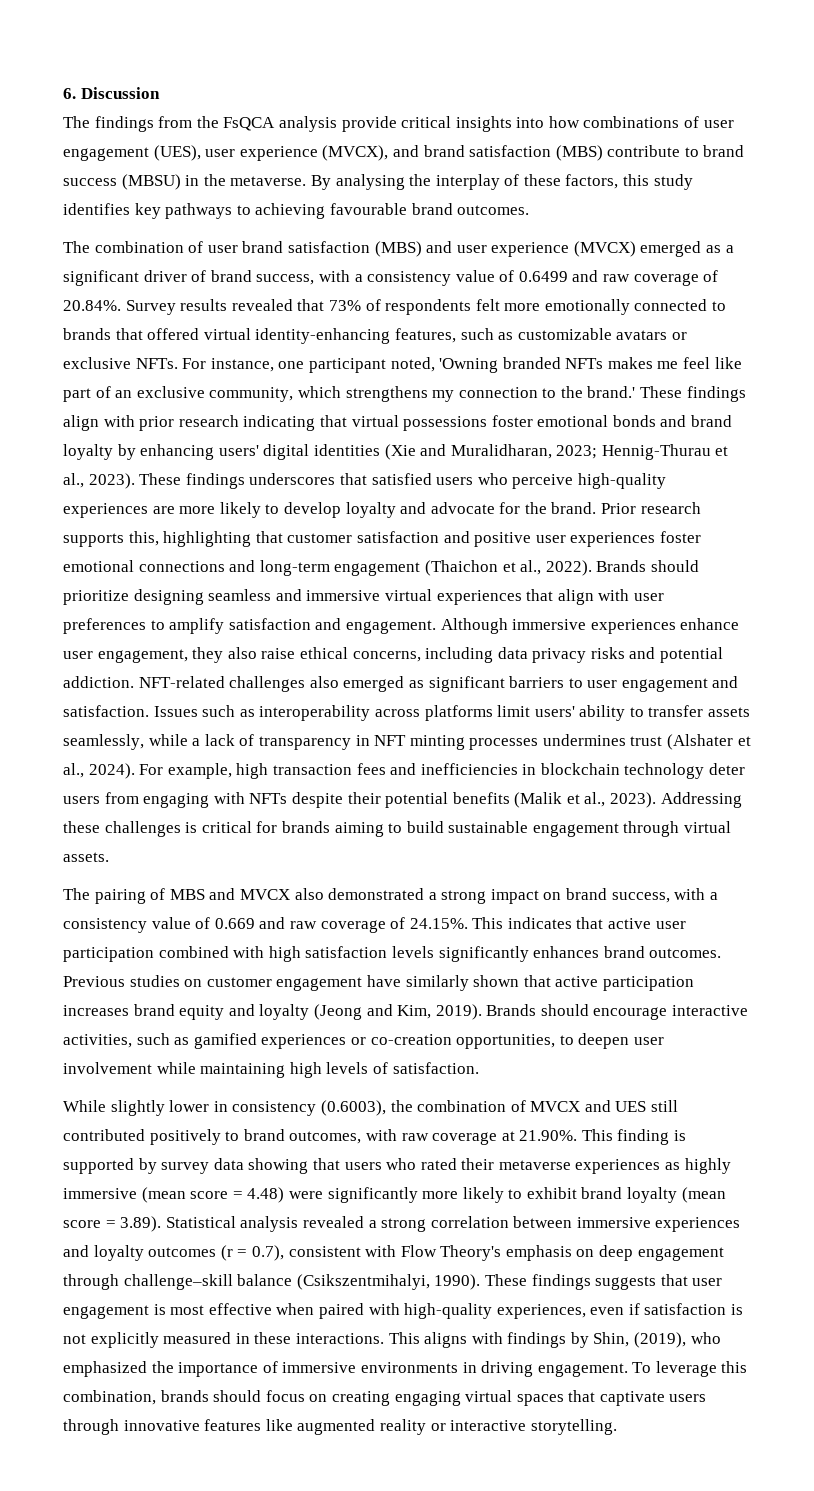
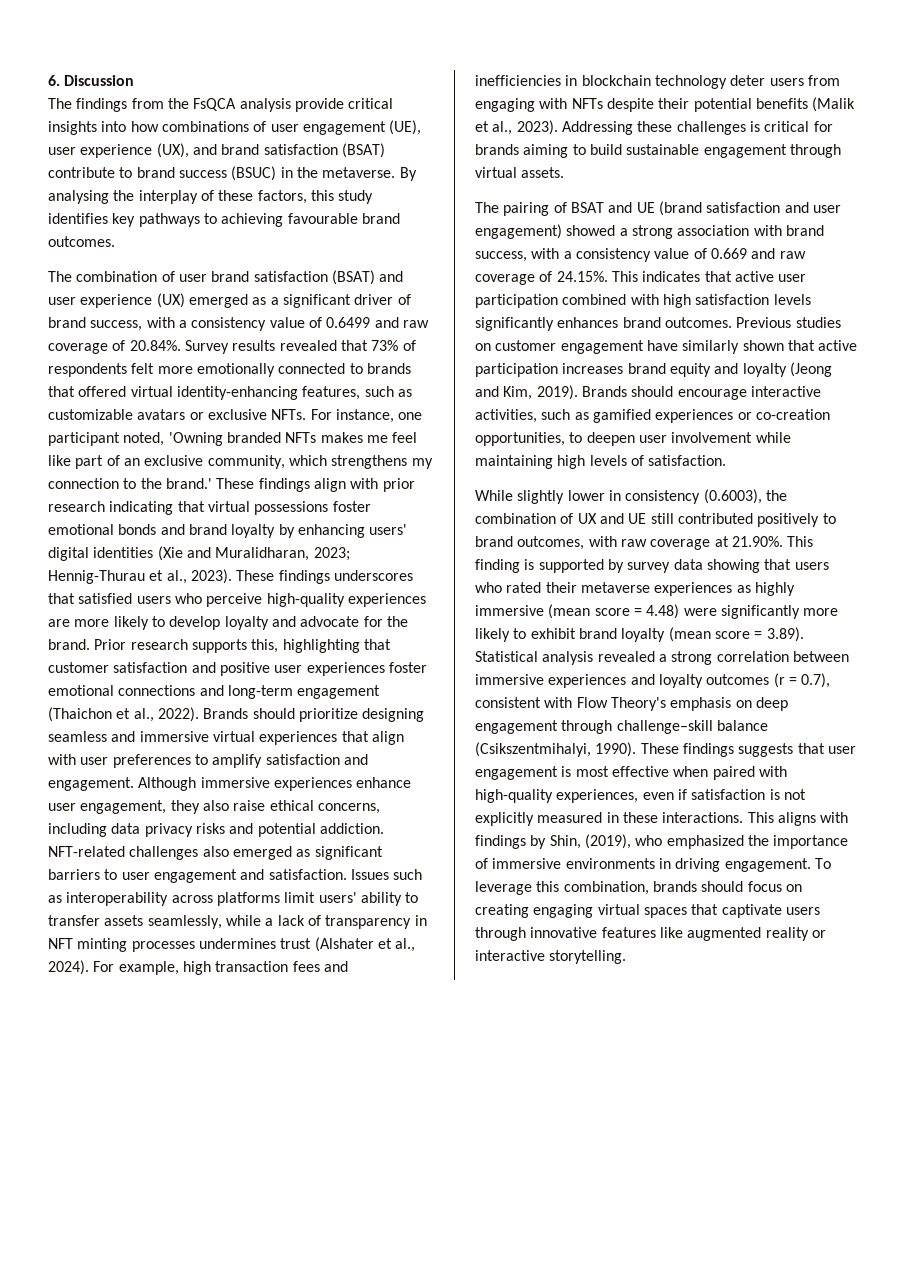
[153,145,389,161] (UES), user experience (MVCX), -> [389,120,422,135] [48,143,189,158] (UE), user experience (UX),
[555,145,603,161] (MBS) -> [341,143,385,158] (BSAT)
[121,174,181,190] (MBSU) -> [231,166,277,181] (BSUC)
[374,241,422,257] (MBS) -> [331,270,375,285] (BSAT)
[573,241,636,257] (MVCX) -> [156,293,185,308] (UX)
[169,888,562,904] MBS and MVCX also demonstrated a strong impact on -> [570,201,841,216] [475,224,782,239] BSAT and UE (brand satisfaction and user engagement) showed a strong association with
[530,1100,647,1112] MVCX and UES -> [577,513,647,524] UX and UE

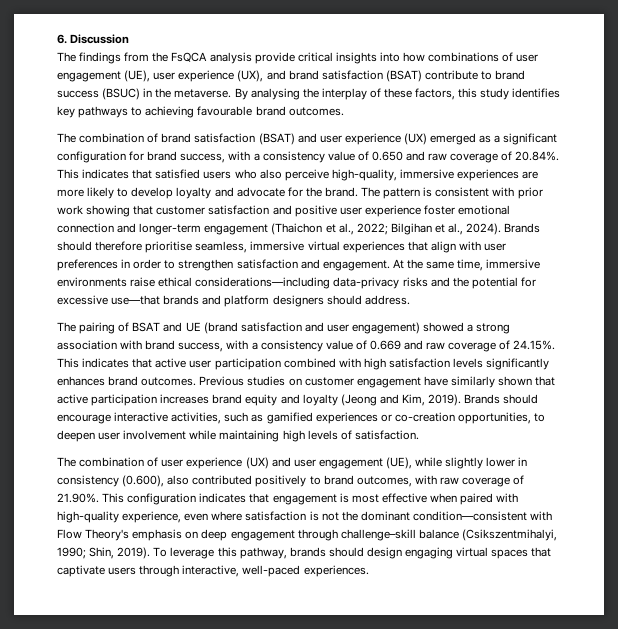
[178,274,207,282] user -> (159, 138) none
[354,294,411,305] [48,317,371,331] driver of brand success, with a consistency value of 0.6499 -> [57,151,403,163] configuration for brand success, with a consistency value of 0.650
[184,340,416,354] [48,363,411,377] [48,386,412,400] [48,409,423,423] [48,432,418,446] [48,455,433,469] [48,478,415,492] [48,501,371,515] [48,524,408,538] [48,546,350,561] [48,569,413,584] [48,593,345,607] Survey results revealed that 73% of respondents felt more emotionally connected to brands that offered virtual identity-enhancing features, such as customizable avatars or exclusive NFTs. For instance, one participant noted, 'Owning branded NFTs makes me feel like part of an exclusive community, which strengthens my connection to the brand.' These findings align with prior research indicating that virtual possessions foster emotional bonds and brand loyalty by enhancing users' digital identities (Xie and Muralidharan, 2023; Hennig-Thurau et al., 2023). These findings underscores that satisfied users who perceive high-quality -> [57,169,454,181] This indicates that satisfied users who also perceive high-quality, immersive
[94,639,360,653] Prior research supports this, highlighting -> [361,187,543,199] [57,205,131,217] The pattern is consistent with prior work showing
[306,662,427,676] [48,685,293,699] experiences foster emotional connections and long-term -> [364,205,511,217] [57,223,202,235] experience foster emotional connection and longer-term
[157,707,425,722] [48,731,136,742] 2022). Brands should prioritize designing seamless and -> [356,223,541,235] [57,241,248,253] 2022; Bilgihan et al., 2024). Brands should therefore prioritise seamless,
[194,754,368,768] [48,777,412,791] [48,800,380,814] [48,823,384,837] [48,846,383,860] [48,869,423,883] [48,892,419,906] [48,915,427,929] [48,937,416,952] [48,960,348,975] [475,75,840,89] [475,97,856,112] [475,120,833,135] [475,144,841,158] [475,167,565,178] to amplify satisfaction and engagement. Although immersive experiences enhance user engagement, they also raise ethical concerns, including data privacy risks and potential addiction. NFT-related challenges also emerged as significant barriers to user engagement and satisfaction. Issues such as interoperability across platforms limit users' ability to transfer assets seamlessly, while a lack of transparency in NFT minting processes undermines trust (Alshater et al., 2024). For example, high transaction fees and inefficiencies in blockchain technology deter users from engaging with NFTs despite their potential benefits (Malik et al., 2023). Addressing these challenges is critical for brands aiming to build sustainable engagement through virtual assets. -> [121,259,541,271] [57,277,536,289] [57,295,410,307] in order to strengthen satisfaction and engagement. At the same time, immersive environments raise ethical considerations—including data-privacy risks and the potential for excessive use—that brands and platform designers should address.
[475,489,787,504] [475,513,674,524] While slightly lower in consistency (0.6003), the combination of UX and UE still -> [57,457,528,469] [57,475,190,487] The combination of user experience (UX) and user engagement (UE), while slightly lower in consistency (0.600), also
[714,536,729,547] at -> [513,475,525,485] of
[475,559,829,573] [475,582,795,596] [475,604,839,619] [475,627,804,642] [475,651,849,665] [475,673,831,688] [475,697,541,708] finding is supported by survey data showing that users who rated their metaverse experiences as highly immersive (mean score = 4.48) were significantly more likely to exhibit brand loyalty (mean score = 3.89). Statistical analysis revealed a strong correlation between immersive experiences and loyalty outcomes (r = 0.7), consistent -> [127,493,519,505] [57,511,527,523] configuration indicates that engagement is most effective when paired with high-quality experience, even where satisfaction is not the dominant condition—consistent
[595,742,856,757] [475,766,787,780] [475,789,806,803] [475,812,849,826] [475,834,849,849] [475,858,811,872] 1990). These findings suggests that user engagement is most effective when paired with high-quality experiences, even if satisfaction is not explicitly measured in these interactions. This aligns with findings by Shin, (2019), who emphasized the importance of immersive environments in driving engagement. -> [57,547,151,559] 1990; Shin, 2019).
[563,881,649,895] combination, -> [239,547,287,559] pathway,
[747,881,802,892] [475,904,529,918] focus on creating -> [366,547,402,559] design
[530,927,826,941] [475,950,627,964] innovative features like augmented reality or interactive storytelling. -> [182,565,369,577] interactive, well-paced experiences.

